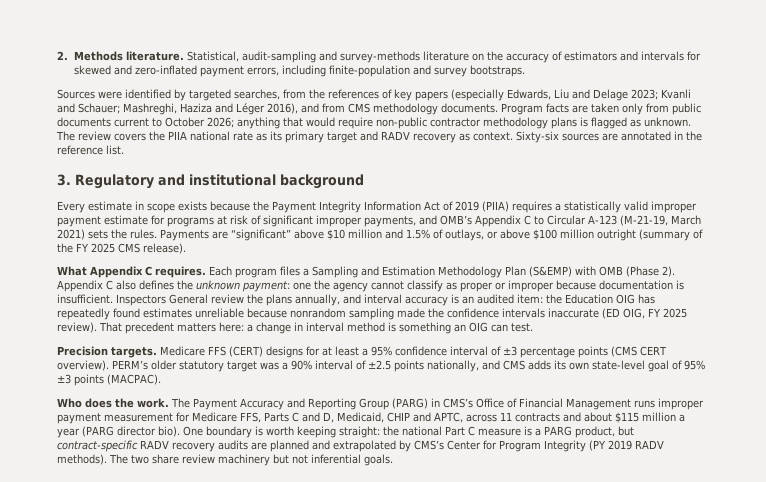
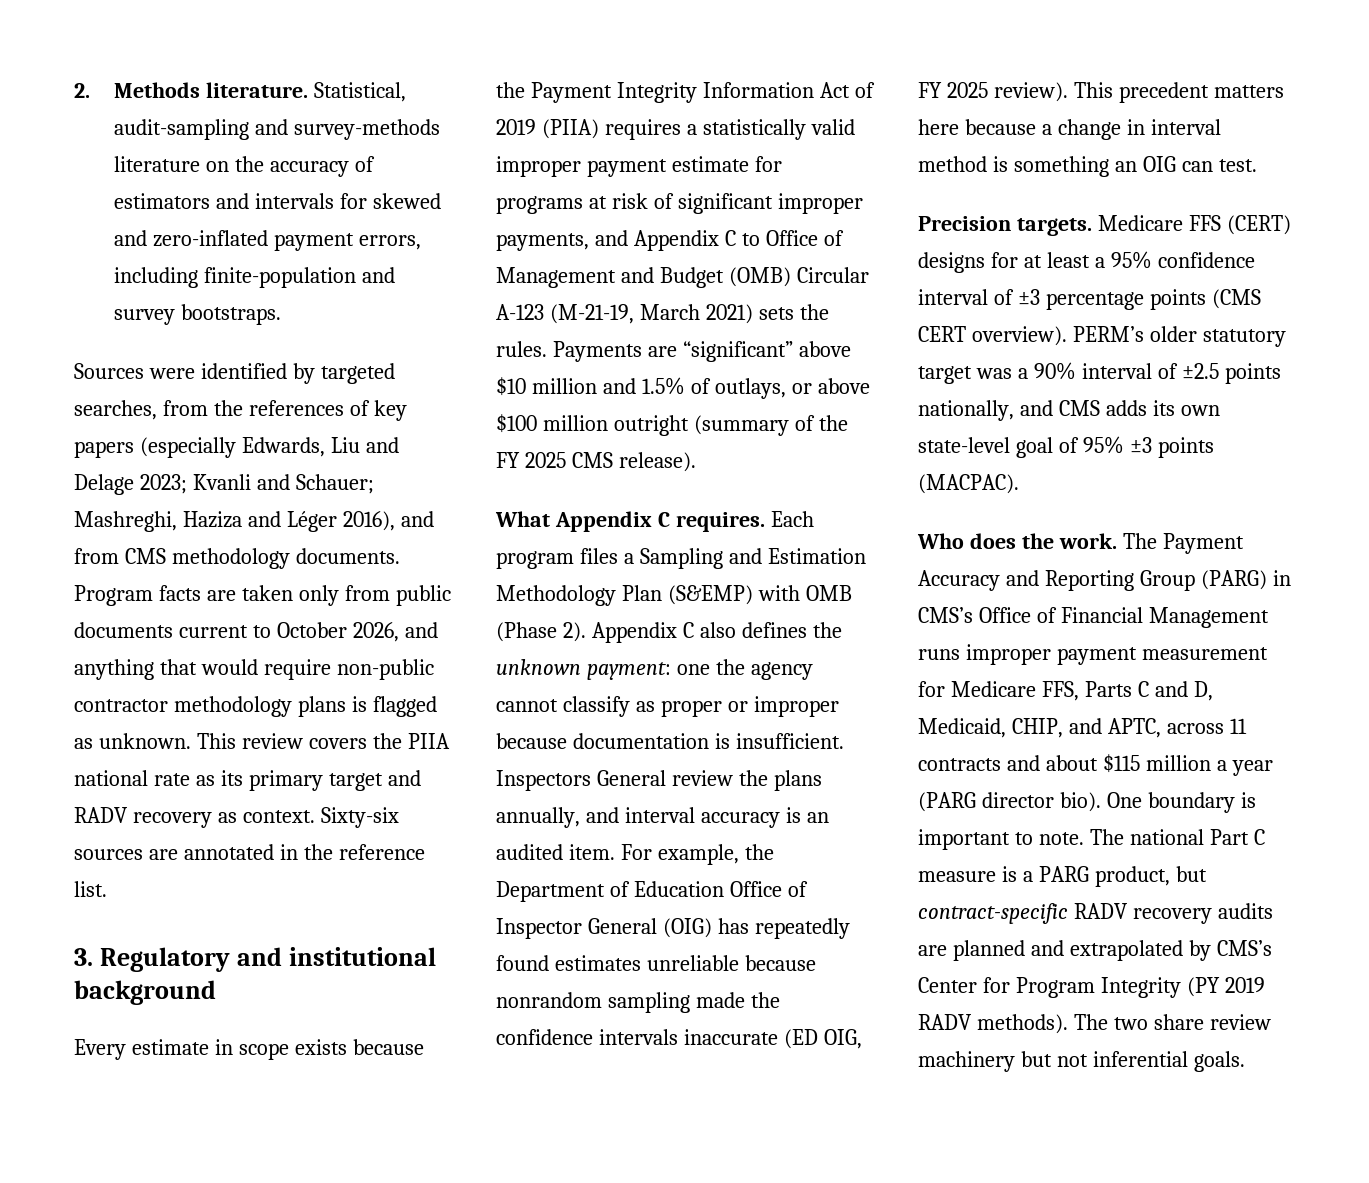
[207,117,234,128] 2026; -> [352,622,438,642] 2026, and
[56,131,75,141] The -> [196,733,236,749] This
[440,215,472,225] OMB’s -> (628, 238) none
(544, 220) none -> [765,230,844,246] [496,267,791,288] Office of Management and Budget (OMB)
[517,294,635,304] item: the Education OIG -> [568,844,774,865] [496,881,808,902] [496,918,712,939] item. For example, the Department of Education Office of Inspector General (OIG)
[99,322,122,332] That -> [1073,82,1113,98] This
[219,322,244,332] here: -> [918,119,1036,135] here because
[387,412,410,422] CHIP -> [1011,718,1063,738] CHIP,
[266,426,399,438] worth keeping straight: the -> [918,829,1124,850] important to note. The

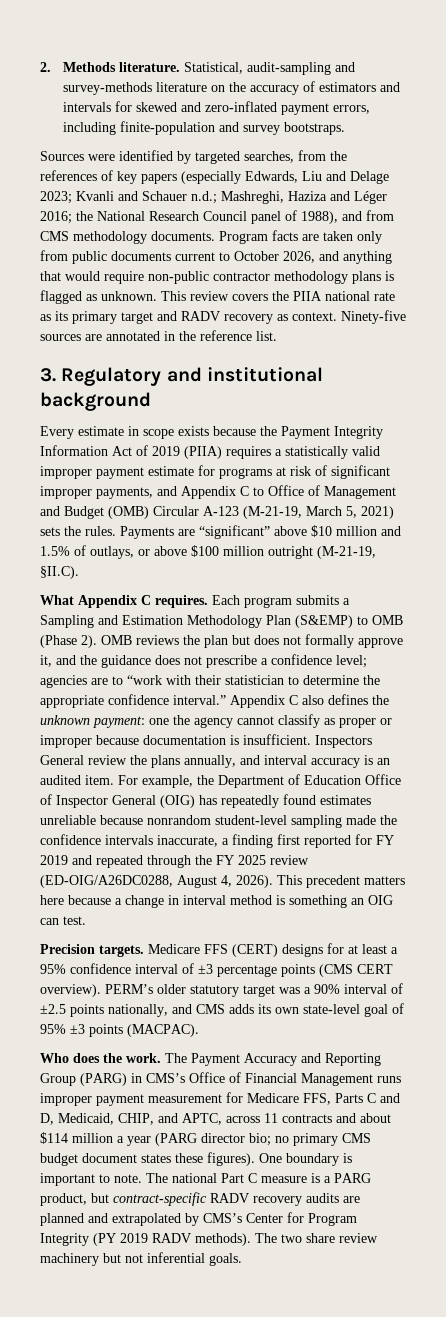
[295,474,374,494] Schauer; -> [142,191,217,204] Schauer n.d.;
[342,511,395,531] 2016), -> [40,210,338,224] 2016; the National Research Council panel of 1988),
[320,807,399,828] Sixty-six -> [341,310,406,324] Ninety-five
(700, 312) none -> [346,506,357,518] 5,
[693,415,848,436] [496,452,696,472] (summary of the FY 2025 CMS release). -> [317,546,376,559] [40,566,79,579] (M-21-19, §II.C).
[579,548,618,564] files -> [296,595,339,605] submits
[757,585,800,601] with -> [357,616,368,625] to
(586, 632) none -> [101,634,403,648] [40,654,367,668] [40,675,380,688] [40,694,226,708] OMB reviews the plan but does not formally approve it, and the guidance does not prescribe a confidence level; agencies are to “work with their statistician to determine the appropriate confidence interval.”
(602, 1000) none -> [215,815,287,825] student-level
[683,1029,862,1049] [918,82,1068,102] inaccurate (ED OIG, FY 2025 review). -> [157,834,394,848] [40,855,309,868] [40,875,273,888] inaccurate, a finding first reported for FY 2019 and repeated through the FY 2025 review (ED-OIG/A26DC0288, August 4, 2026).
[1102,754,1140,773] $115 -> [40,1132,68,1144] $114
[1059,792,1101,812] bio). -> [249,1133,371,1146] [40,1152,255,1166] bio; no primary CMS budget document states these figures).

